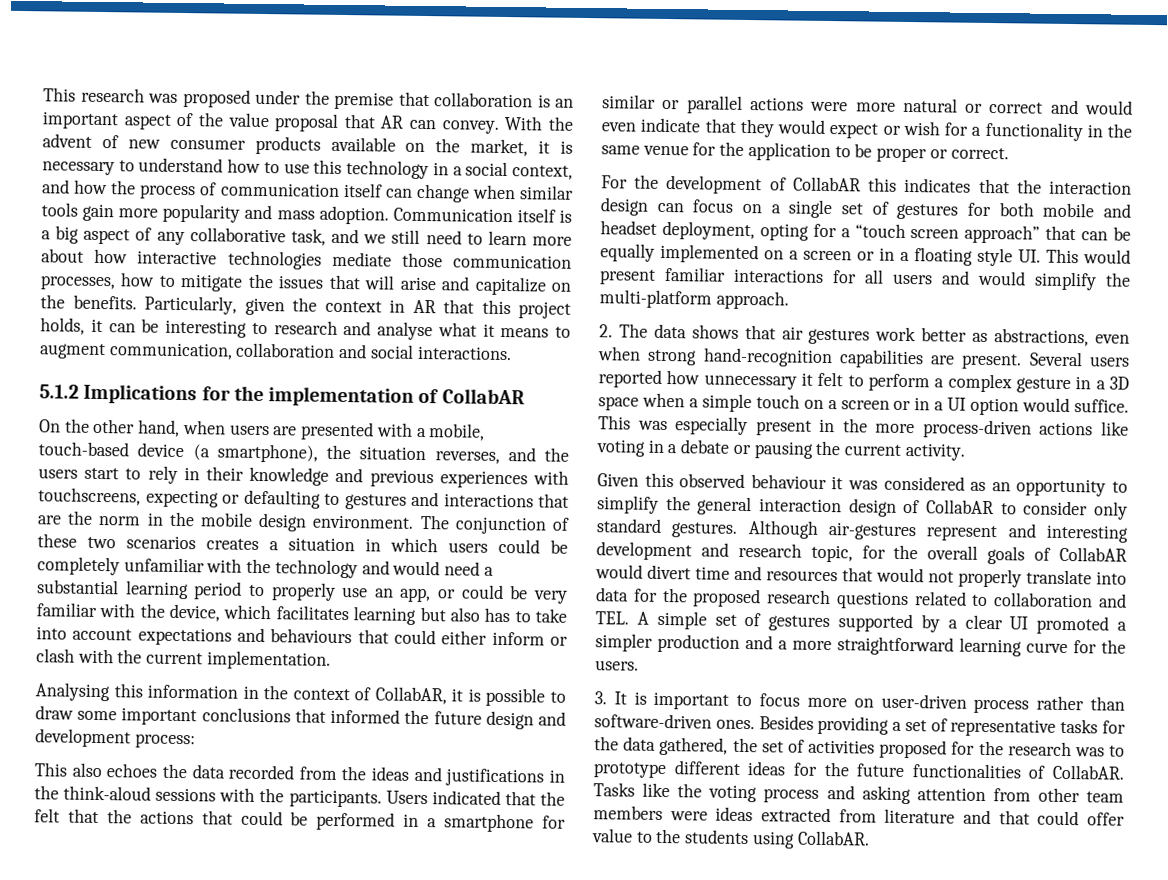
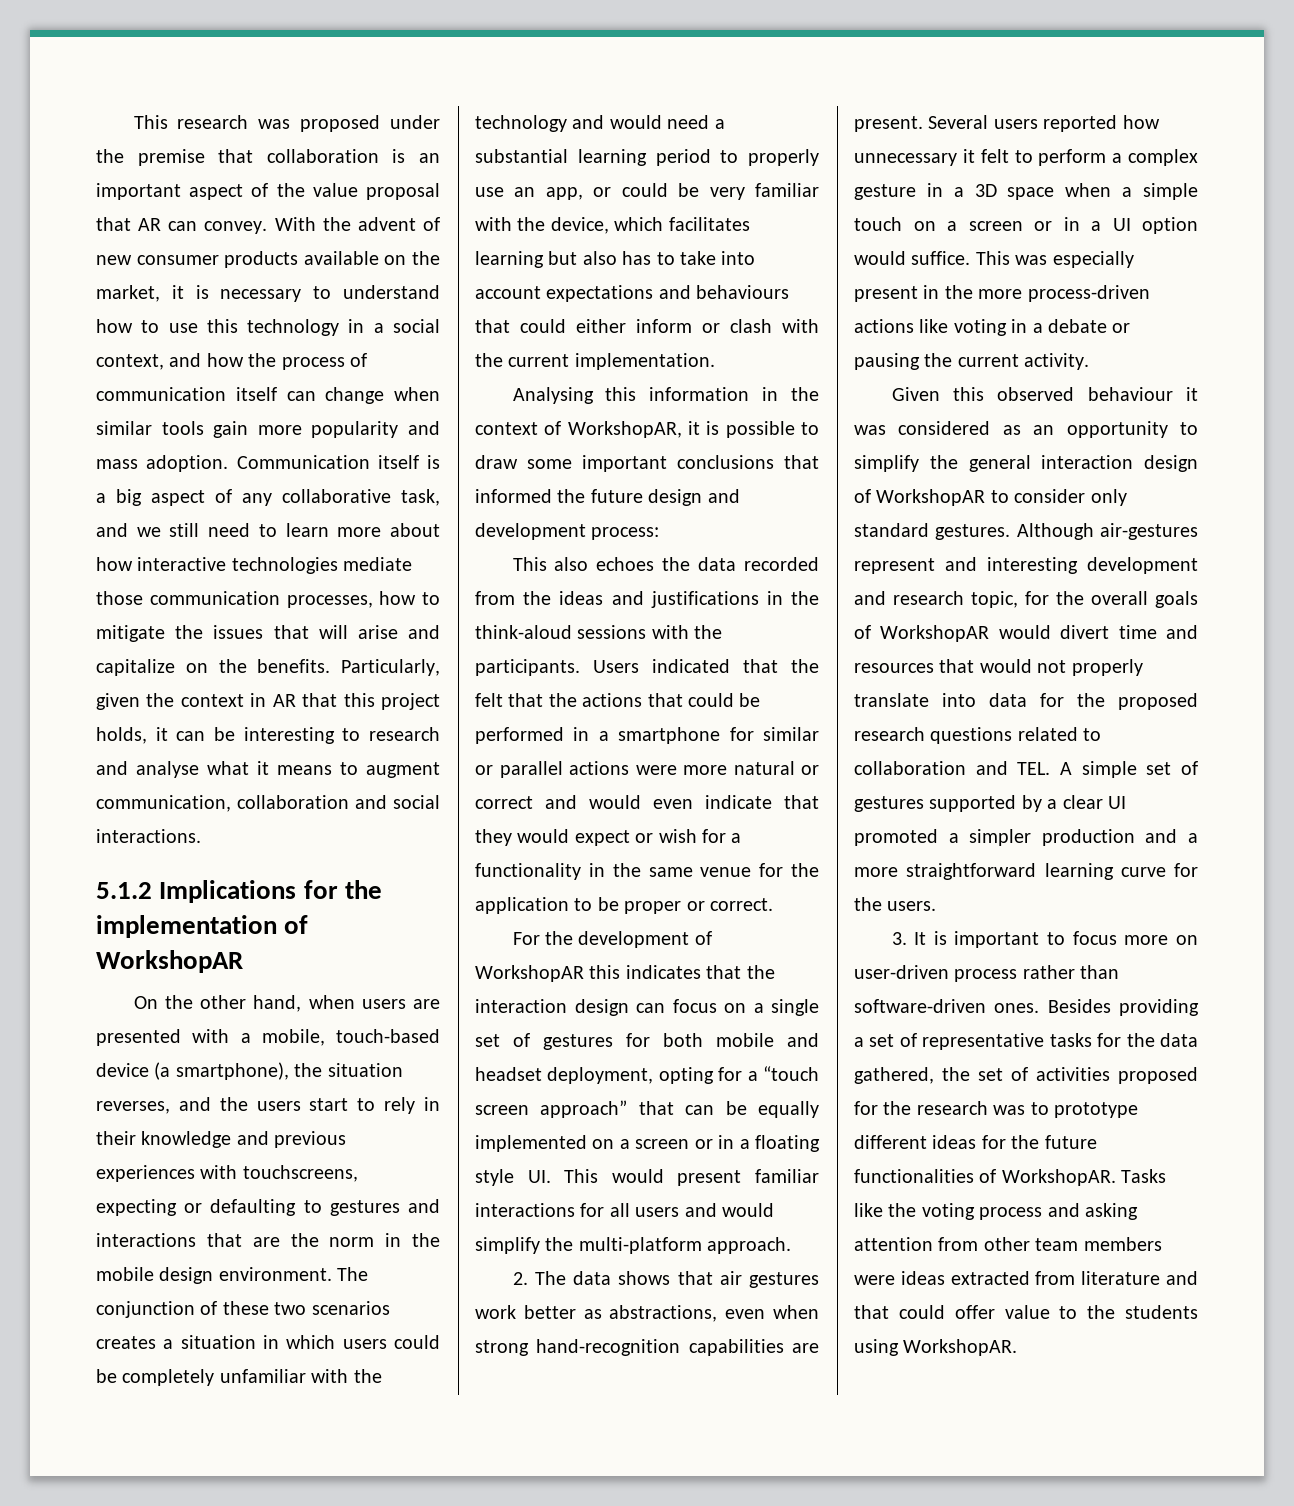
[441,388,525,405] CollabAR -> [96,950,243,973] WorkshopAR
[374,686,447,705] CollabAR, -> [567,421,682,438] WorkshopAR,
[792,176,861,192] CollabAR -> [475,965,584,982] WorkshopAR
[926,499,994,515] CollabAR -> [876,489,986,506] WorkshopAR
[1059,546,1127,562] CollabAR -> [880,625,990,642] WorkshopAR
[1052,764,1125,780] CollabAR. -> [1001,1169,1116,1186] WorkshopAR.
[797,830,870,846] CollabAR. -> [903,1339,1018,1356] WorkshopAR.

